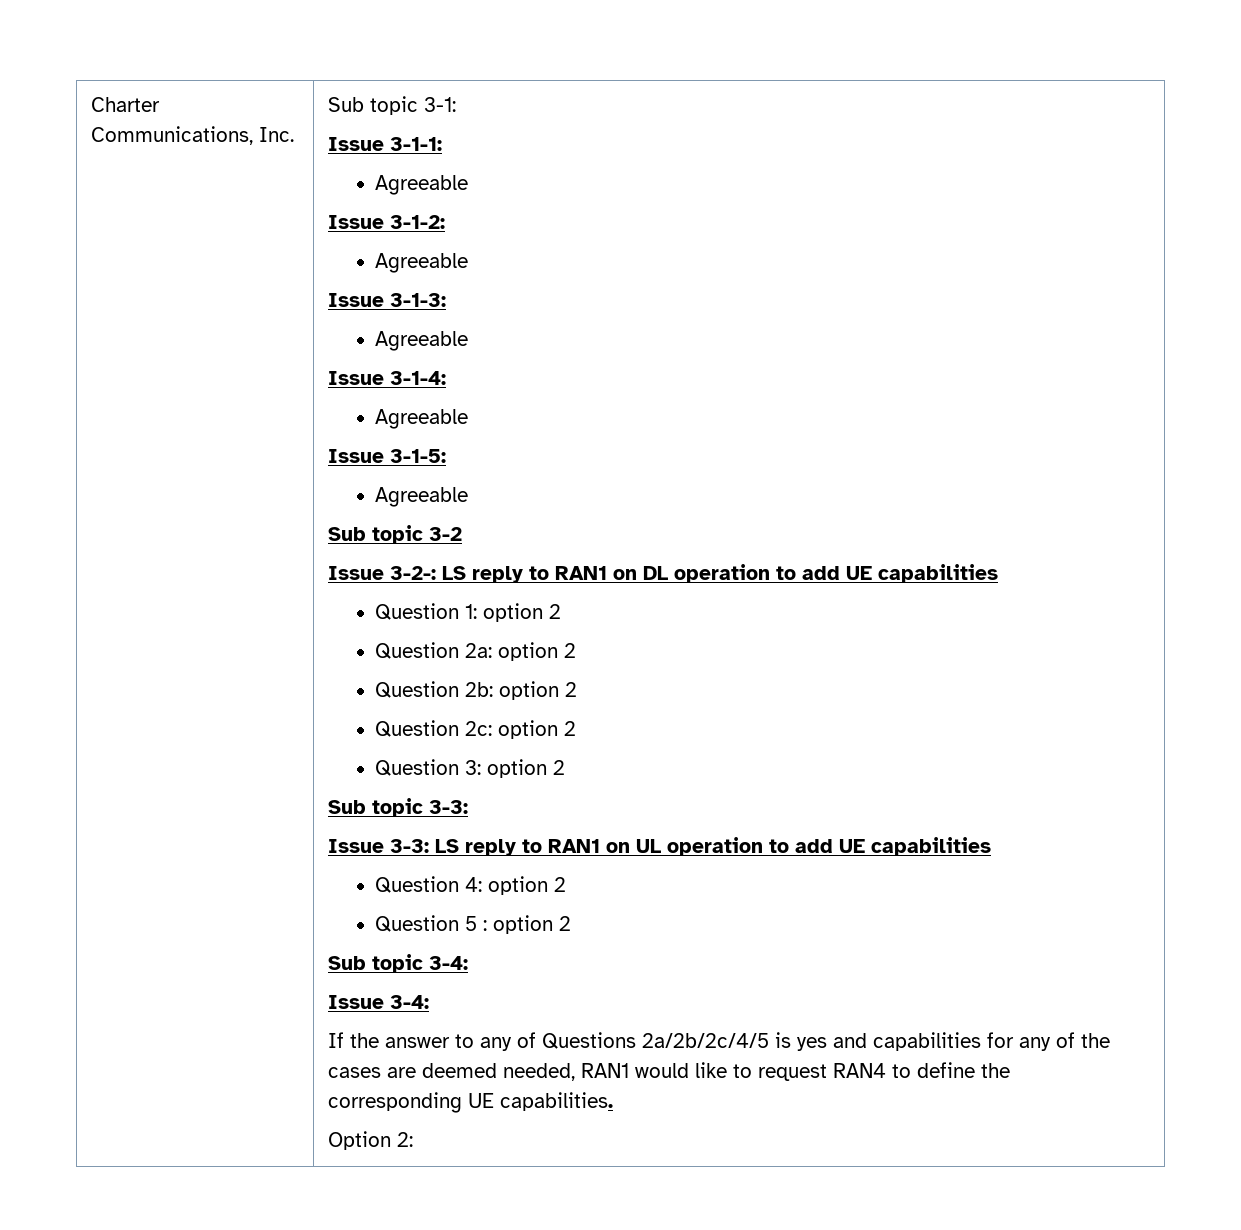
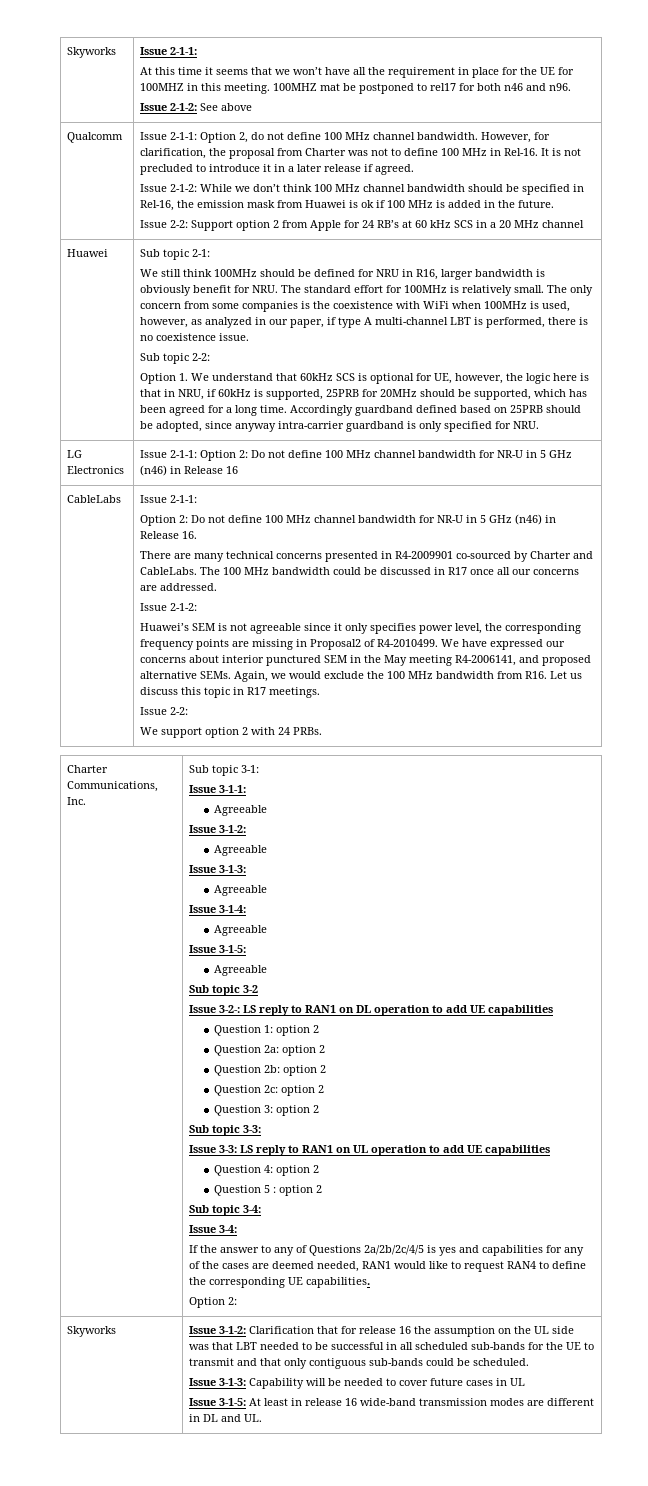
(91, 104) none -> [66,47,116,58] [139,47,197,55] [139,67,574,78] [139,83,571,94] [139,103,252,111] [66,132,123,143] [139,132,550,143] [139,148,581,159] [139,164,414,175] [139,184,584,195] [139,200,554,211] [139,220,584,231] [66,249,108,257] [139,249,210,260] [139,269,545,280] [139,285,593,296] [139,301,570,312] [139,317,588,328] [139,333,249,341] [139,353,210,364] [139,373,589,384] [139,389,587,400] [139,405,581,416] [139,421,539,432] [66,450,82,458] [66,466,124,474] [139,450,572,461] [139,465,238,476] [66,495,121,503] [139,495,197,503] [139,514,556,526] [139,531,197,539] [139,551,593,562] [139,567,579,575] [139,583,217,591] [139,603,197,611] [139,623,581,634] [139,639,565,650] [139,655,591,666] [139,671,582,682] [139,687,320,698] [139,707,188,715] [139,727,322,738] Skyworks | Issue 2-1-1: // At this time it seems that we won’t have all the requirement in place for the UE for 100MHZ in this meeting. 100MHZ mat be postponed to rel17 for both n46 and n96. // Issue 2-1-2: See above // Qualcomm | Issue 2-1-1: Option 2, do not define 100 MHz channel bandwidth. However, for clarification, the proposal from Charter was not to define 100 MHz in Rel-16. It is not precluded to introduce it in a later release if agreed. // Issue 2-1-2: While we don’t think 100 MHz channel bandwidth should be specified in Rel-16, the emission mask from Huawei is ok if 100 MHz is added in the future. // Issue 2-2: Support option 2 from Apple for 24 RB’s at 60 kHz SCS in a 20 MHz channel // Huawei | Sub topic 2-1: // We still think 100MHz should be defined for NRU in R16, larger bandwidth is obviously benefit for NRU. The standard effort for 100MHz is relatively small. The only concern from some companies is the coexistence with WiFi when 100MHz is used, however, as analyzed in our paper, if type A multi-channel LBT is performed, there is no coexistence issue. // Sub topic 2-2: // Option 1. We understand that 60kHz SCS is optional for UE, however, the logic here is that in NRU, if 60kHz is supported, 25PRB for 20MHz should be supported, which has been agreed for a long time. Accordingly guardband defined based on 25PRB should be adopted, since anyway intra-carrier guardband is only specified for NRU. // LG Electronics | Issue 2-1-1: Option 2: Do not define 100 MHz channel bandwidth for NR-U in 5 GHz (n46) in Release 16 // CableLabs | Issue 2-1-1: // Option 2: Do not define 100 MHz channel bandwidth for NR-U in 5 GHz (n46) in Release 16. // There are many technical concerns presented in R4-2009901 co-sourced by Charter and CableLabs. The 100 MHz bandwidth could be discussed in R17 once all our concerns are addressed. // Issue 2-1-2: // Huawei’s SEM is not agreeable since it only specifies power level, the corresponding frequency points are missing in Proposal2 of R4-2010499. We have expressed our concerns about interior punctured SEM in the May meeting R4-2006141, and proposed alternative SEMs. Again, we would exclude the 100 MHz bandwidth from R16. Let us discuss this topic in R17 meetings. // Issue 2-2: // We support option 2 with 24 PRBs. //
(414, 1139) none -> [66,1326,116,1337] [188,1326,574,1337] [188,1342,594,1350] [188,1358,529,1369] [188,1378,525,1389] [188,1398,594,1406] [188,1414,262,1422] // Skyworks | Issue 3-1-2: Clarification that for release 16 the assumption on the UL side was that LBT needed to be successful in all scheduled sub-bands for the UE to transmit and that only contiguous sub-bands could be scheduled. // Issue 3-1-3: Capability will be needed to cover future cases in UL // Issue 3-1-5: At least in release 16 wide-band transmission modes are different in DL and UL.

